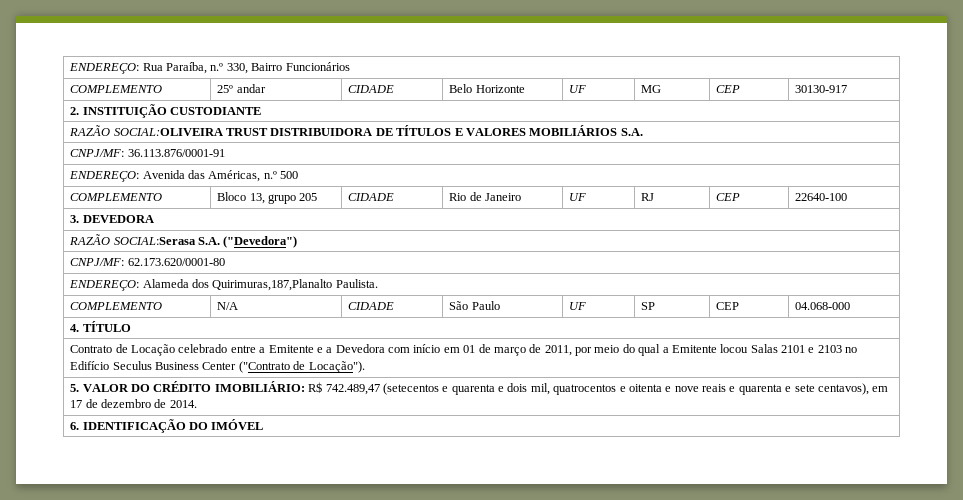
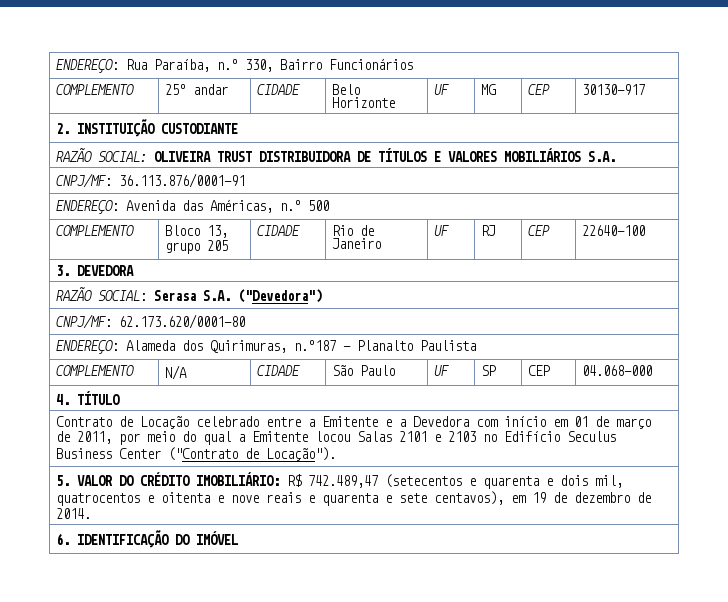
[113,128,223,136] SOCIAL:OLIVEIRA -> [98,151,212,162] SOCIAL: OLIVEIRA
[113,237,196,245] SOCIAL:Serasa -> [98,290,197,301] SOCIAL: Serasa
[212,279,378,291] Quirimuras,187,Planalto Paulista. -> [210,340,477,353] Quirimuras, n.º187 - Planalto Paulista
[70,400,83,408] 17 -> [532,492,547,503] 19

